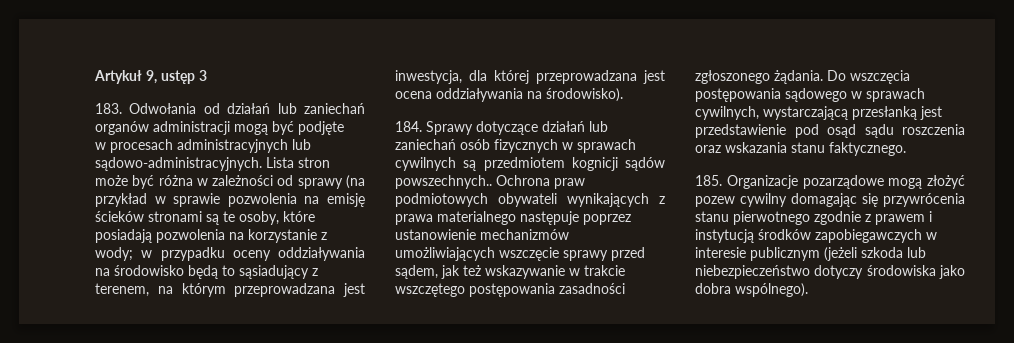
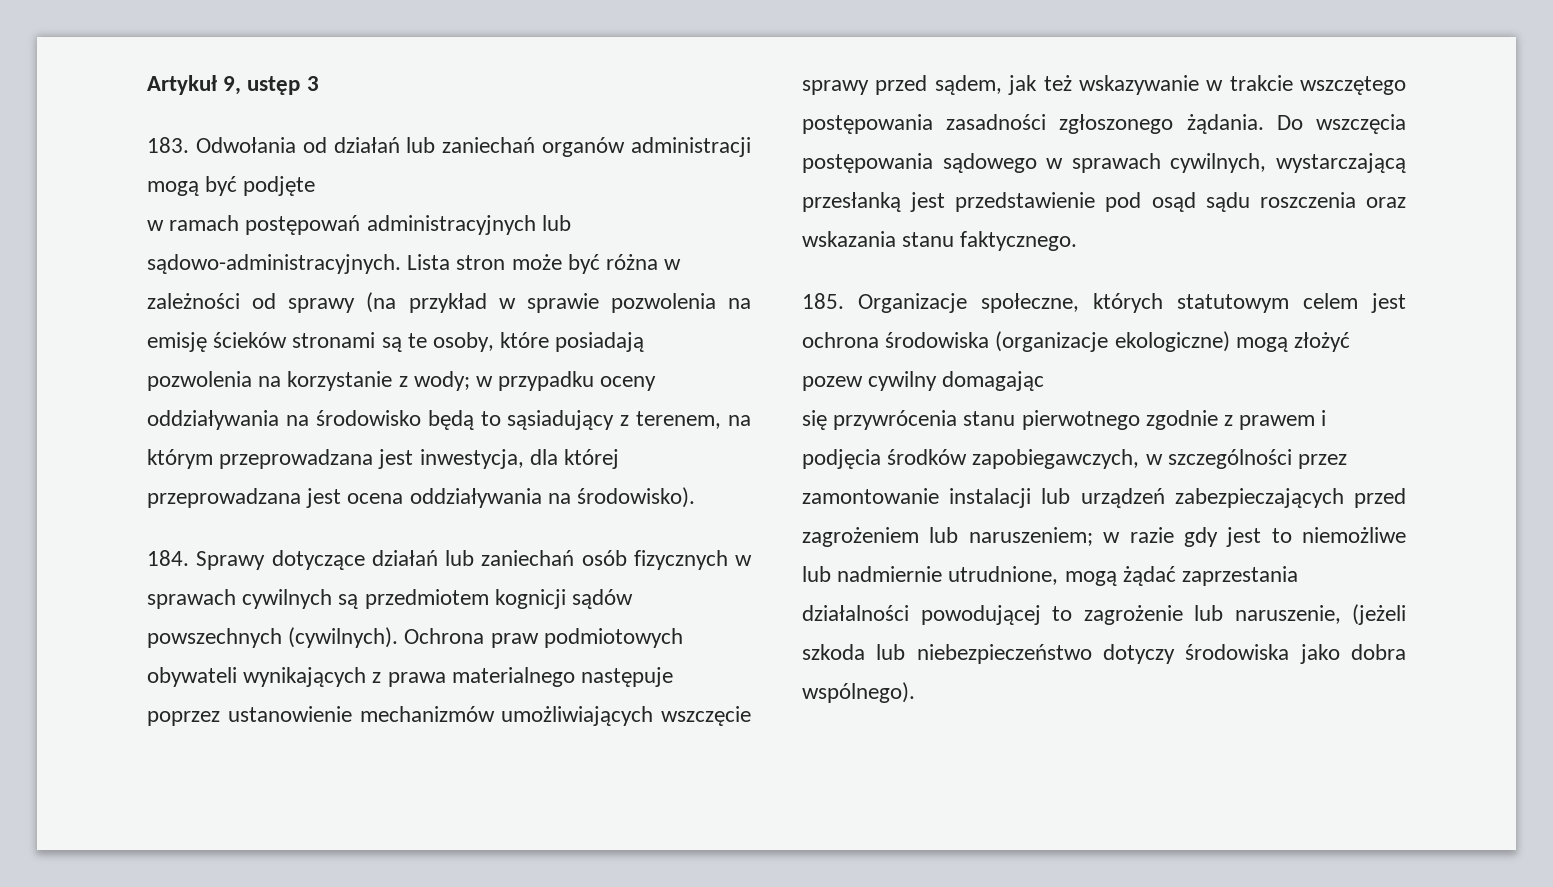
[110,139,173,153] procesach -> [169,215,361,235] ramach postępowań
[395,175,492,189] powszechnych.. -> [147,627,399,648] powszechnych (cywilnych).
[802,175,884,189] pozarządowe -> [981,293,1406,313] [802,331,1230,352] społeczne, których statutowym celem jest ochrona środowiska (organizacje ekologiczne)
(857, 200) none -> (1045, 381) //
[695,229,937,243] [695,247,820,261] instytucją środków zapobiegawczych w interesie publicznym -> [802,449,1348,469] [802,488,1406,508] [802,527,1406,547] [802,566,1299,586] [802,605,1341,625] podjęcia środków zapobiegawczych, w szczególności przez zamontowanie instalacji lub urządzeń zabezpieczających przed zagrożeniem lub naruszeniem; w razie gdy jest to niemożliwe lub nadmiernie utrudnione, mogą żądać zaprzestania działalności powodującej to zagrożenie lub naruszenie,

